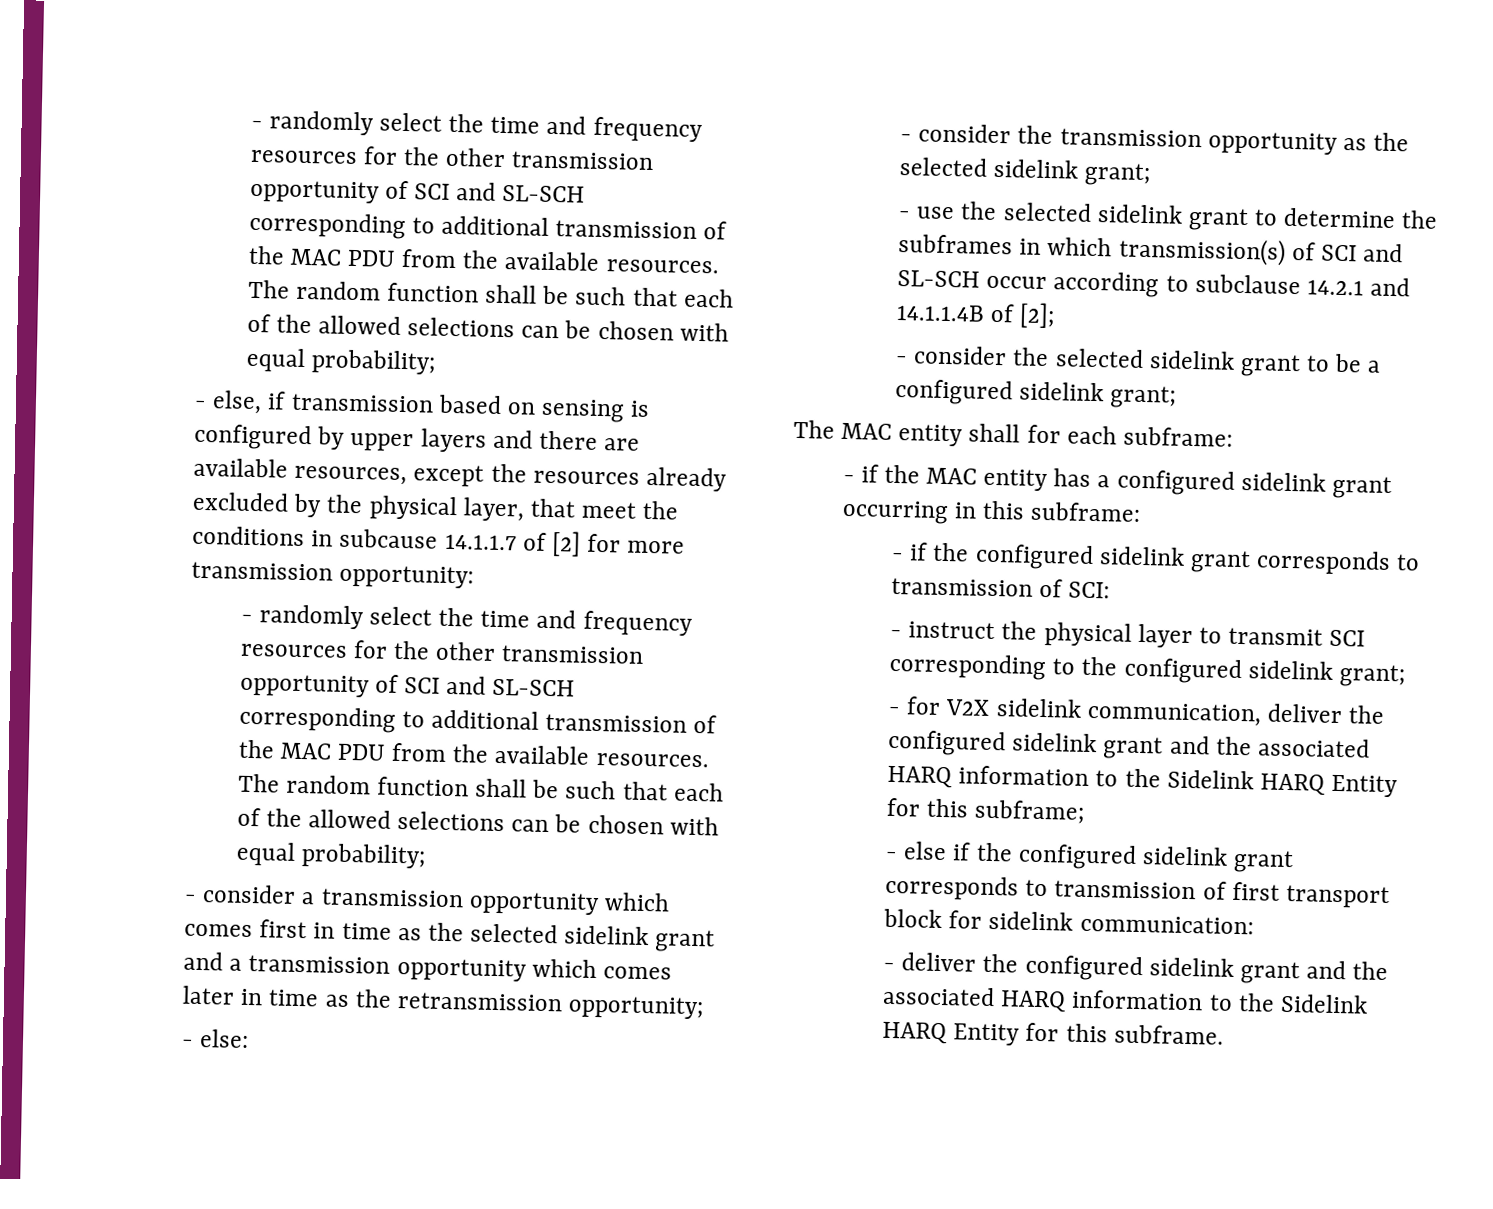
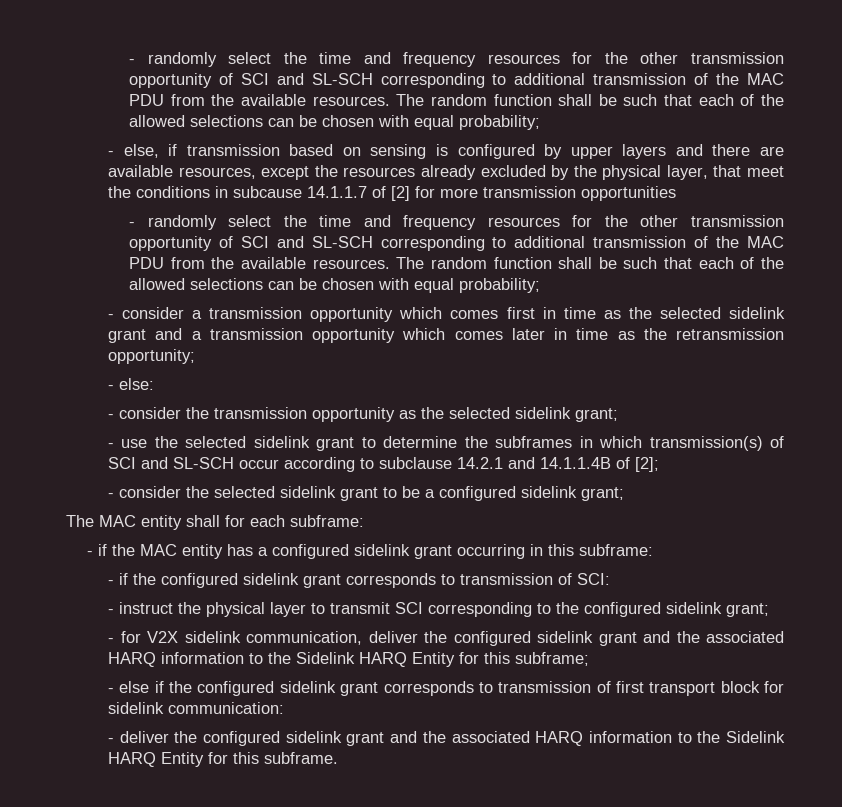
[339,564,475,589] opportunity: -> [581,186,677,201] opportunities

